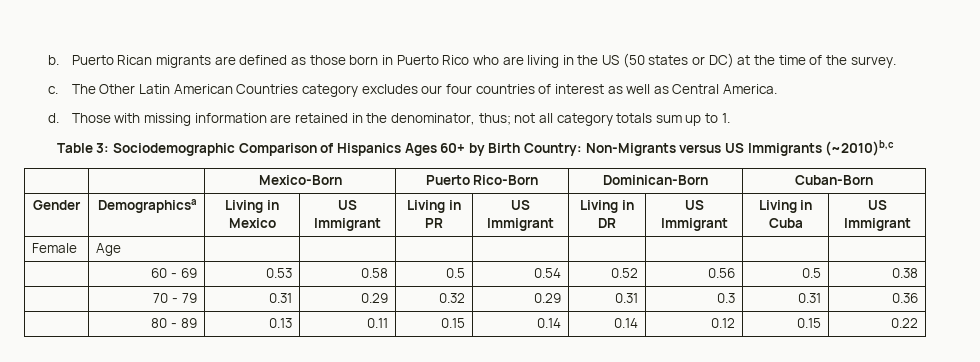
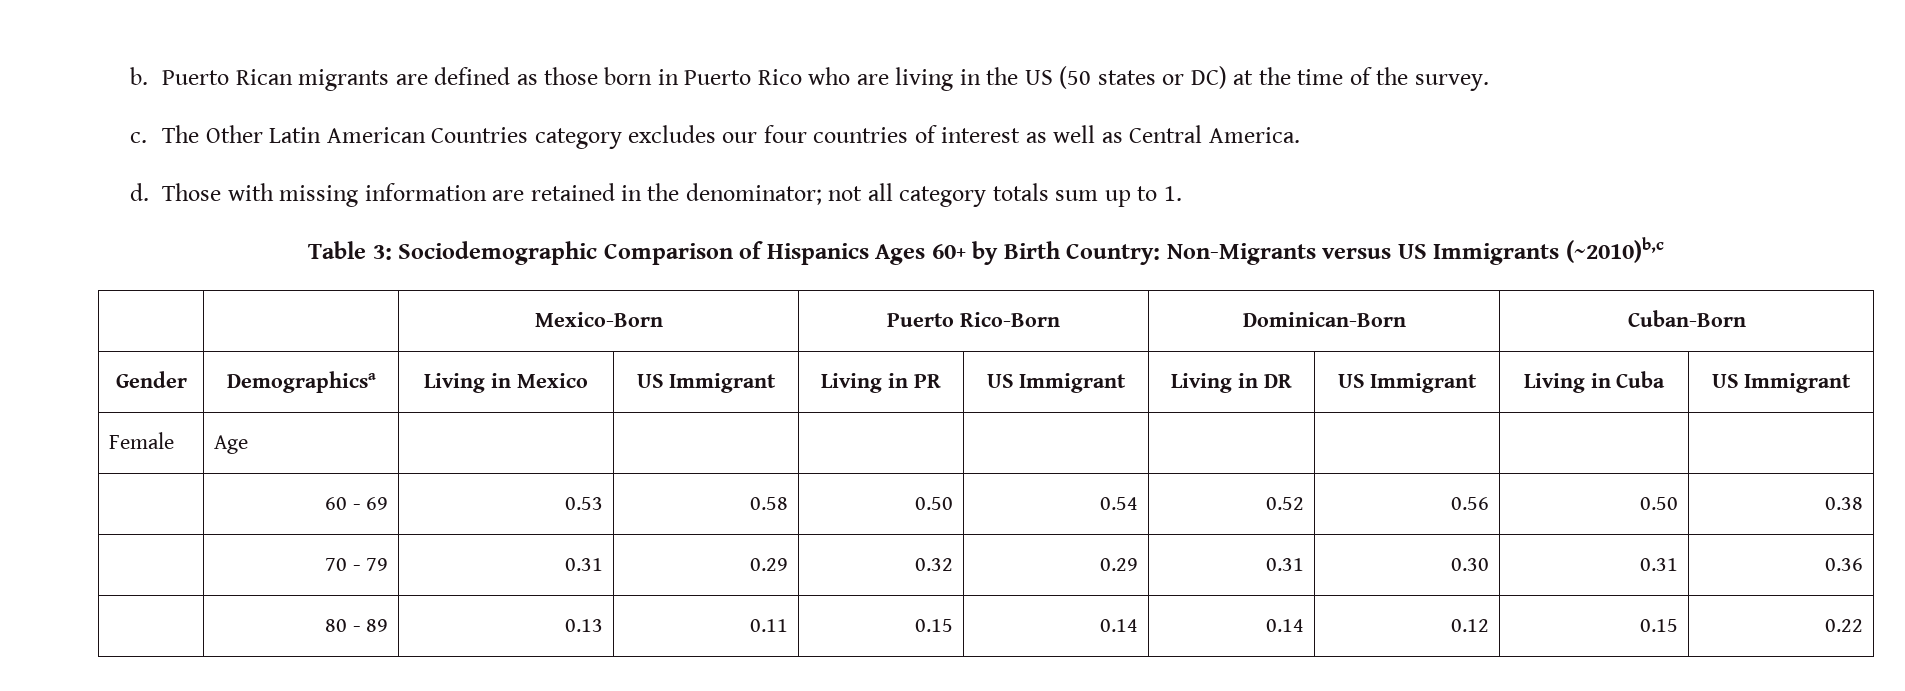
[390,113,511,125] denominator, thus; -> [685,183,822,205] denominator;
[445,268,465,278] 0.5 -> [915,497,954,510] 0.50
[801,268,821,278] 0.5 -> [1640,497,1679,510] 0.50
[716,293,735,303] 0.3 -> [1451,558,1490,571] 0.30

